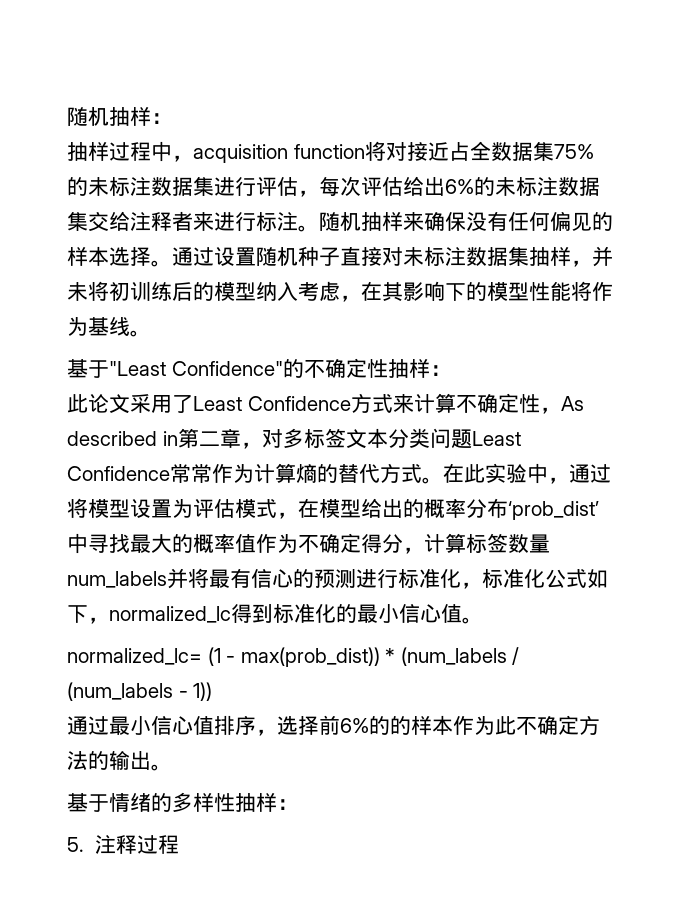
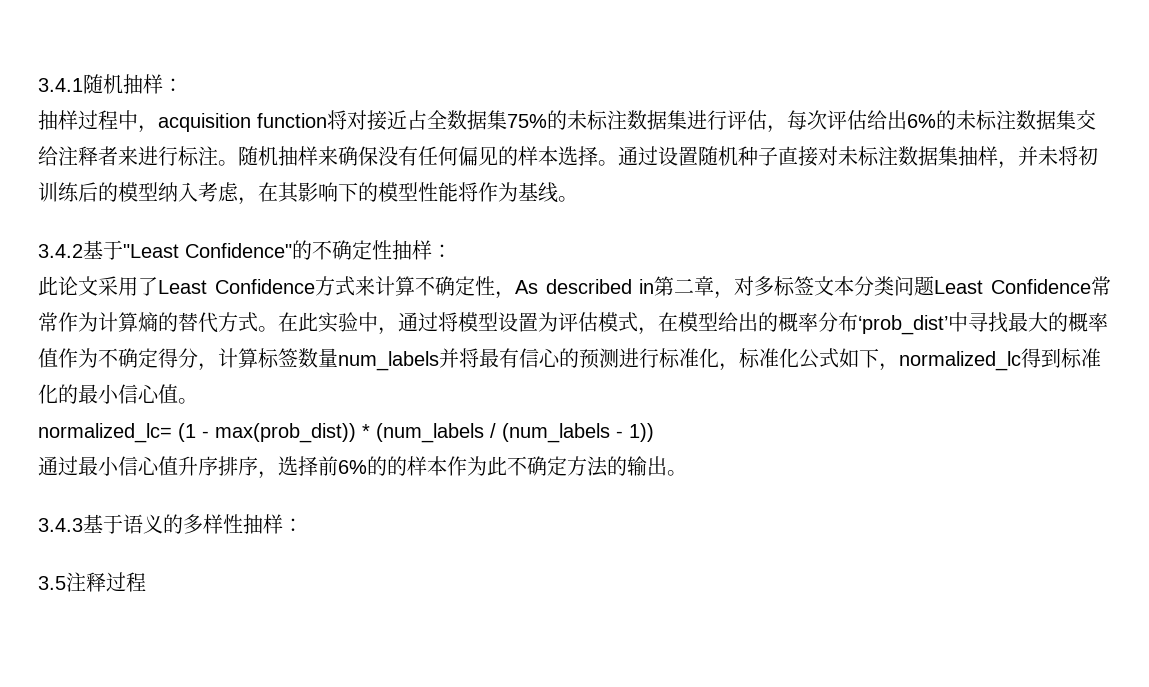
(67, 116) none -> [38,78,83,92] 3.4.1
(151, 333) none -> [38,244,83,258] 3.4.2
(214, 725) none -> [178,456,218,476] 升序
[67,793,151,812] 基于情绪 -> [38,514,163,534] 3.4.3基于语义
[67,837,84,852] 5. -> [38,576,66,590] 3.5

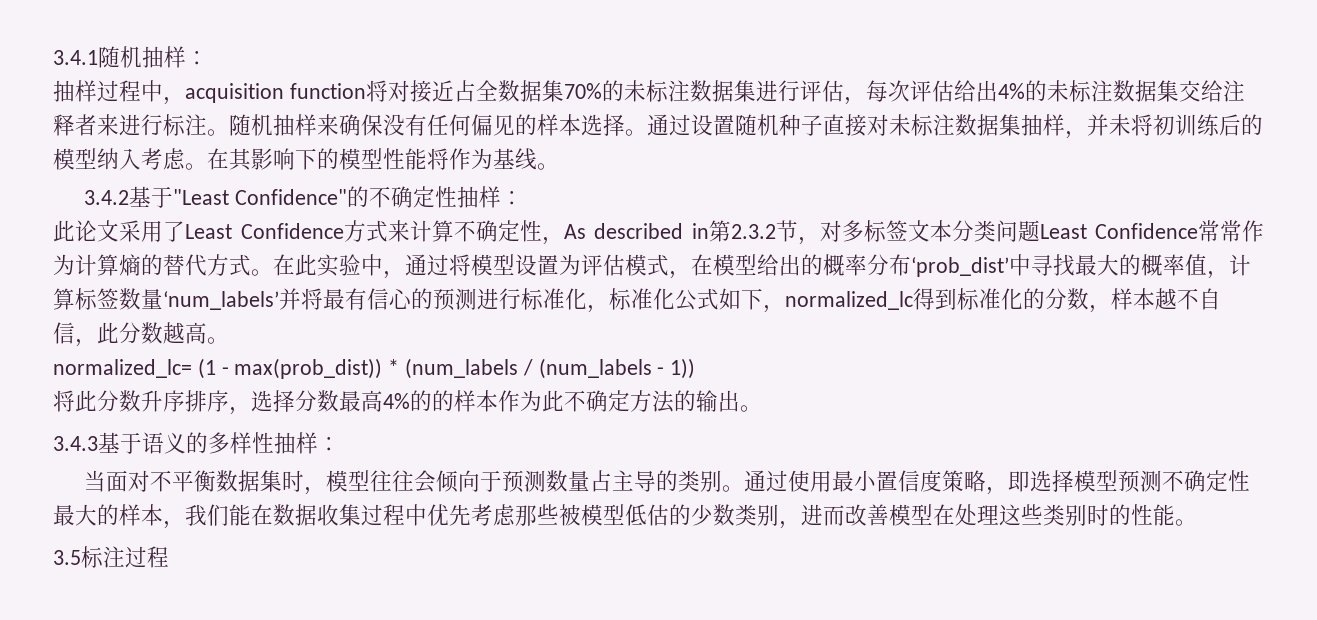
[507,114,547,128] 75% -> [563,83,602,99] 70%
[907,114,936,128] 6% -> [997,83,1025,99] 4%
[238,197,258,205] ， -> [185,163,207,170] 。
[674,276,715,296] 二章 -> [730,220,798,242] 2.3.2节
[58,348,198,368] 作为不确定得分 -> (1207, 265) none
[338,351,439,371] num_labels -> [163,291,279,310] ‘num_labels’
[78,384,178,404] 最小信心值 -> [1045,288,1221,313] [53,322,207,347] 分数，样本越不自信，此分数越高
[38,456,178,476] 通过最小信心值 -> [53,390,141,412] 将此分数
[318,456,367,476] 前6% -> [295,390,410,412] 分数最高4%
[38,572,106,592] 3.5注释 -> [84,470,1251,495] [53,504,1197,529] [53,546,125,568] 当面对不平衡数据集时，模型往往会倾向于预测数量占主导的类别。通过使用最小置信度策略，即选择模型预测不确定性最大的样本，我们能在数据收集过程中优先考虑那些被模型低估的少数类别，进而改善模型在处理这些类别时的性能。 // 3.5标注

